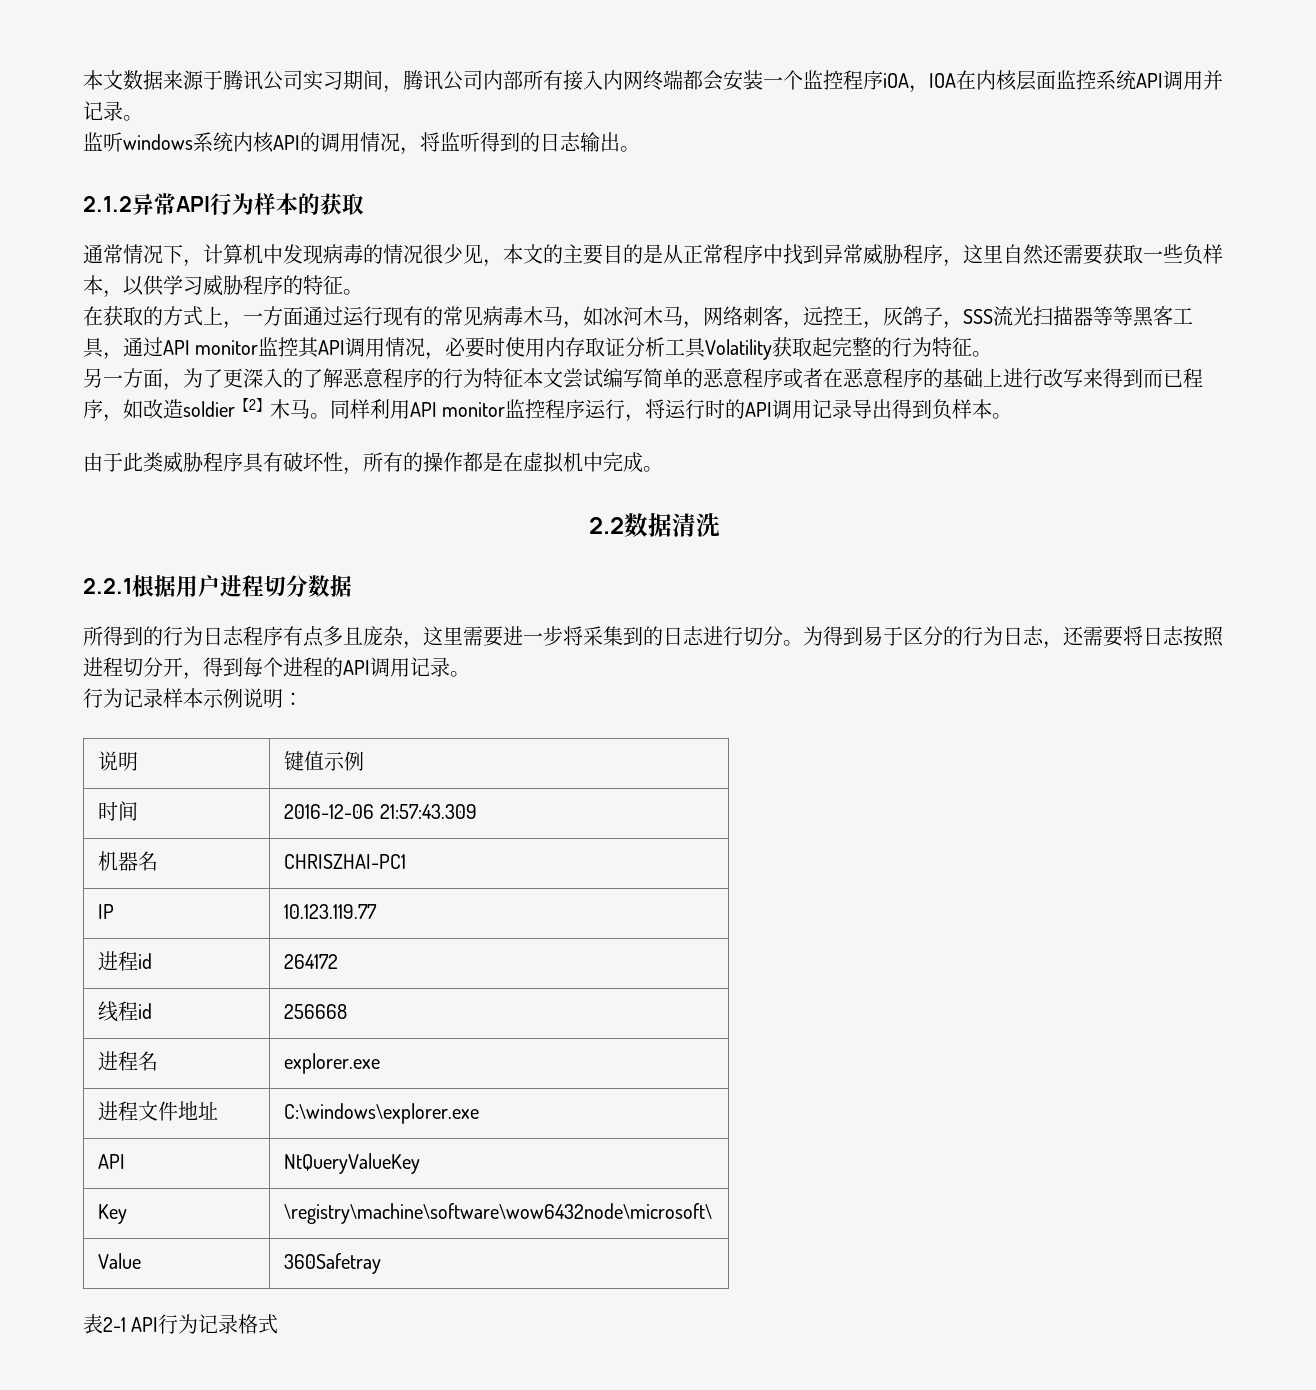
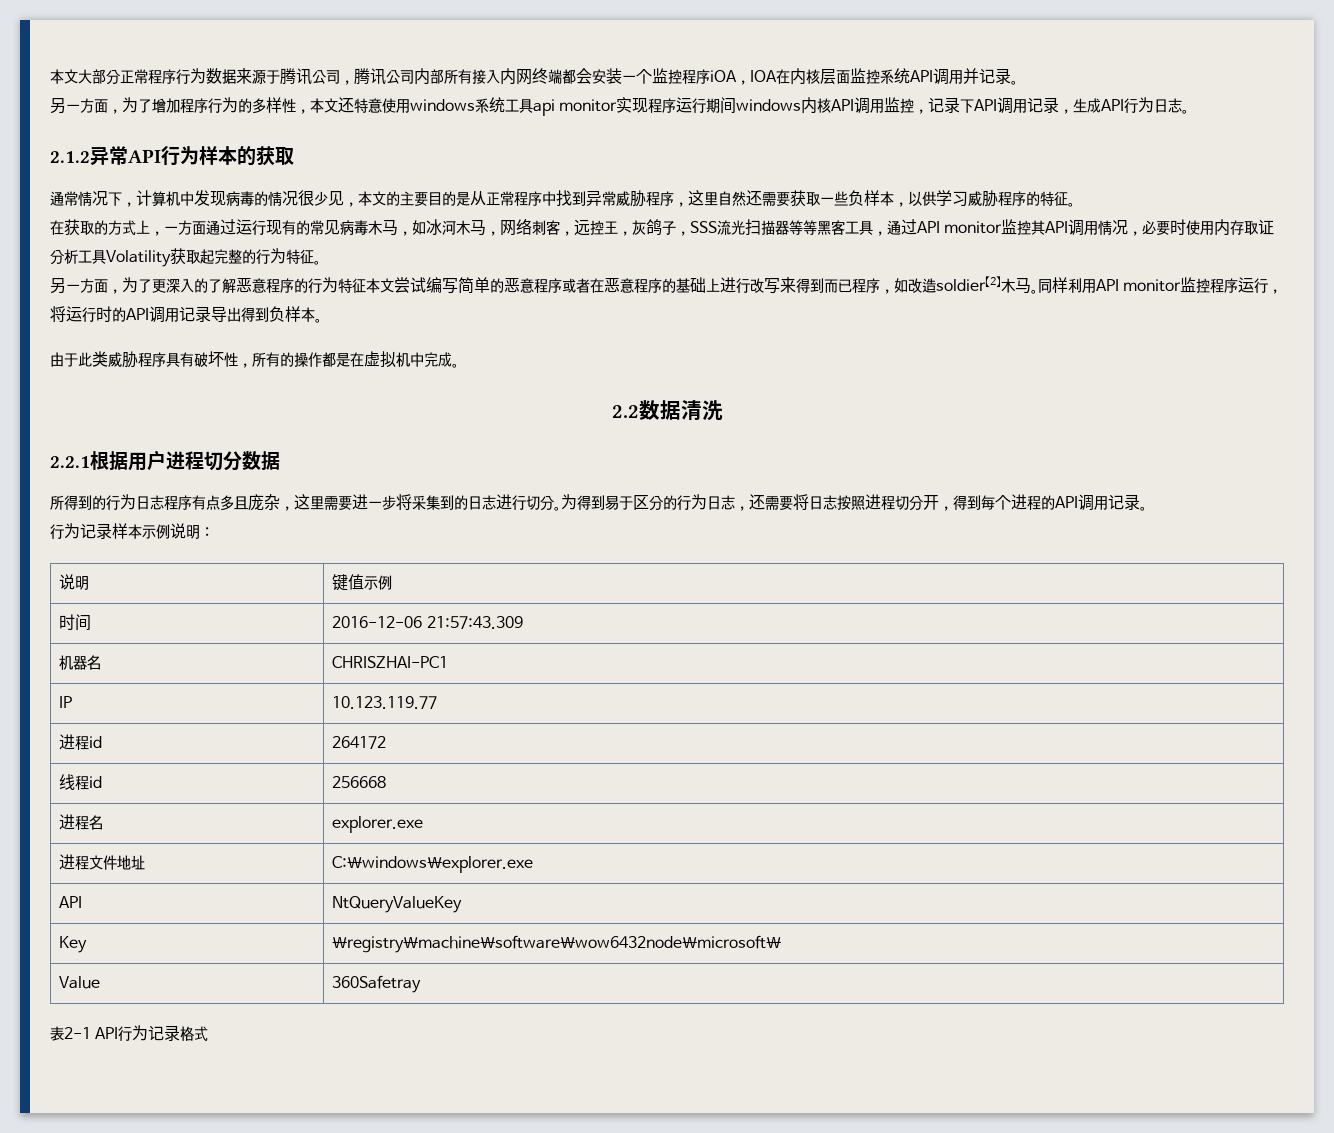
[83,70,123,90] 本文 -> [50,68,206,85] 本文大部分正常程序行为
[303,70,383,91] 实习期间 -> (340, 77) none
[83,132,620,155] 监听windows系统内核API的调用情况，将监听得到的日志输出 -> [50,97,1183,116] 另一方面，为了增加程序行为的多样性，本文还特意使用windows系统工具api monitor实现程序运行期间windows内核API调用监控，记录下API调用记录，生成API行为日志

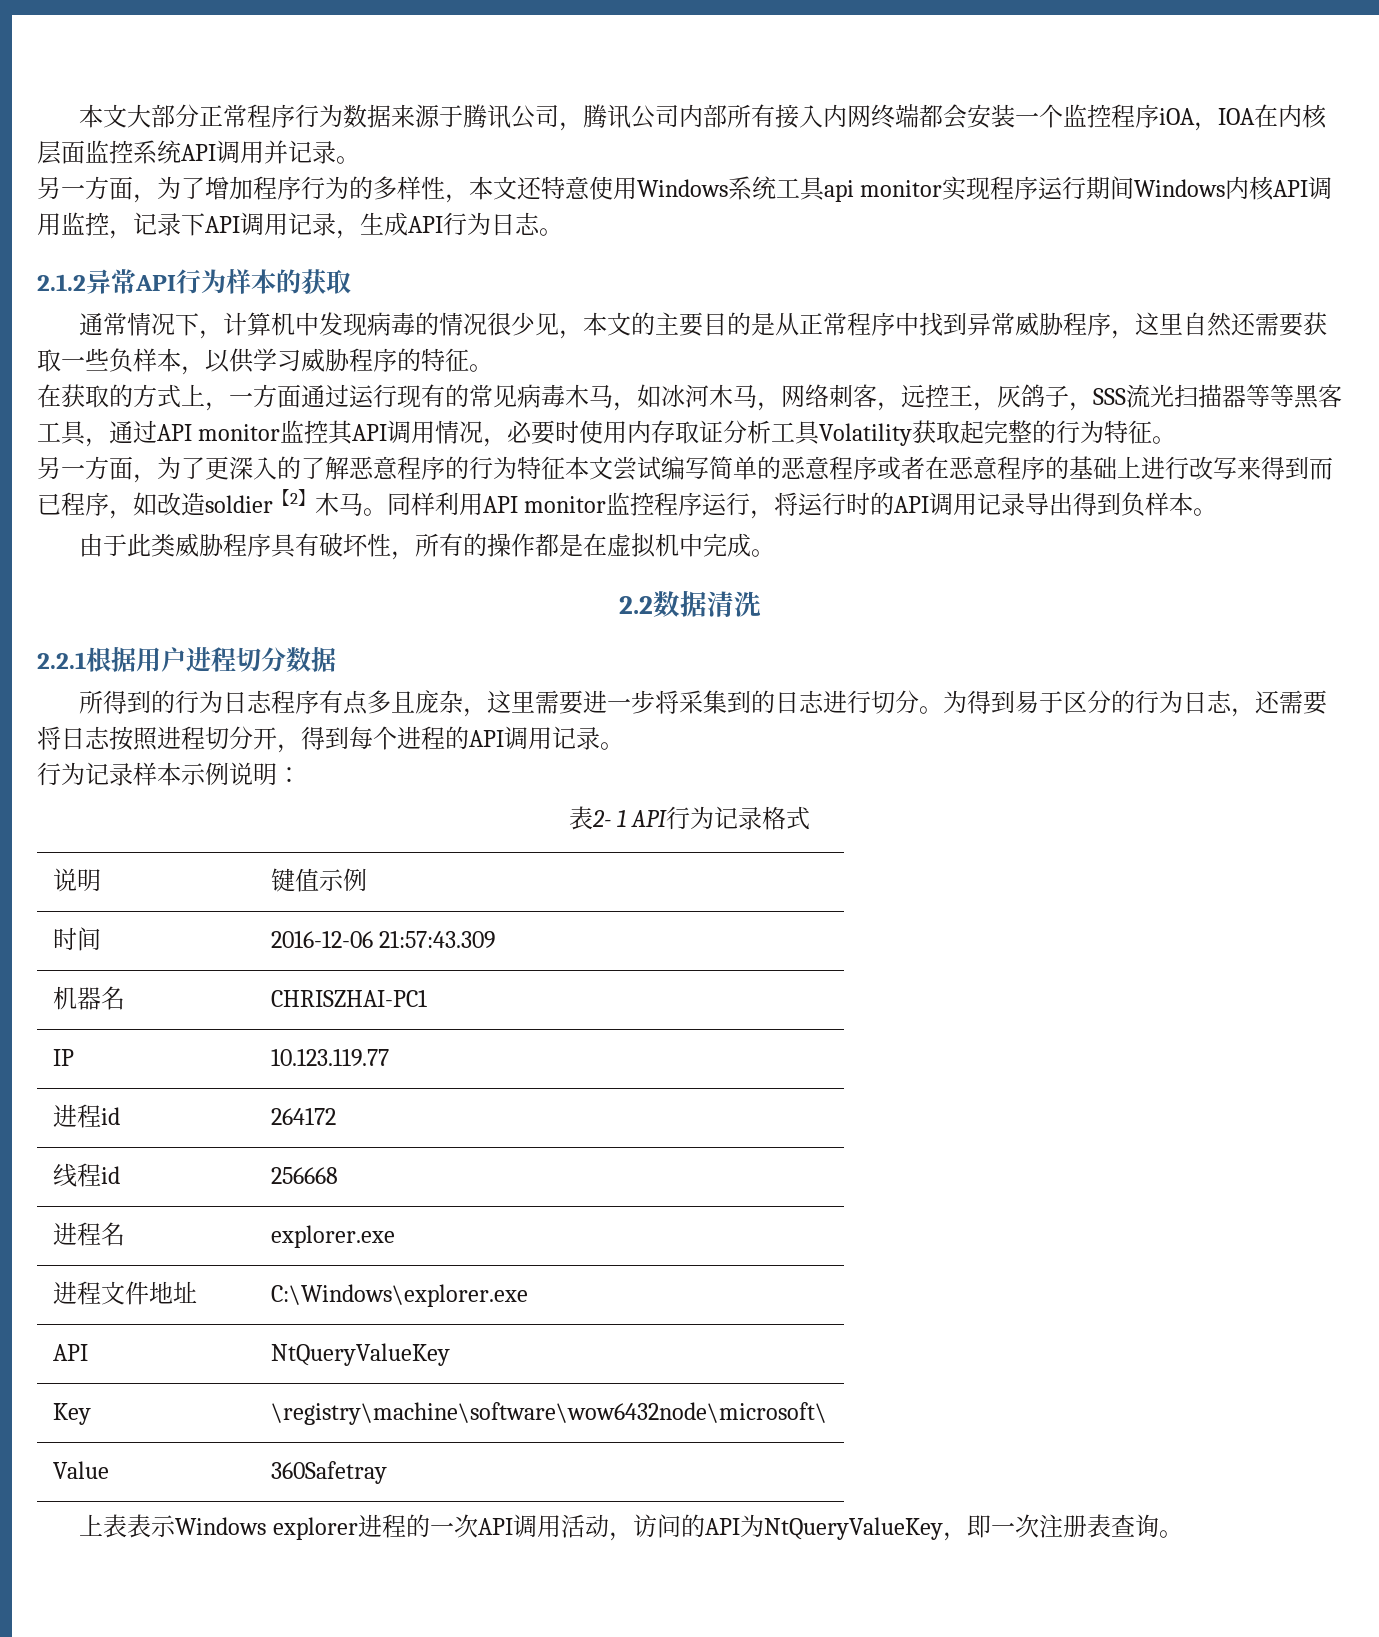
[410,99,475,111] windows -> [637,179,728,197] Windows
[736,99,802,111] windows -> [1134,179,1226,197] Windows
(214, 532) none -> [568,806,811,830] // 表2- 1 API行为记录格式
[332,856,534,873] C:\windows\explorer.exe -> [270,1284,528,1307] C:\Windows\explorer.exe
[50,1025,209,1042] 表2-1 API行为记录格式 -> [79,1514,1183,1541] 上表表示Windows explorer进程的一次API调用活动，访问的API为NtQueryValueKey，即一次注册表查询。

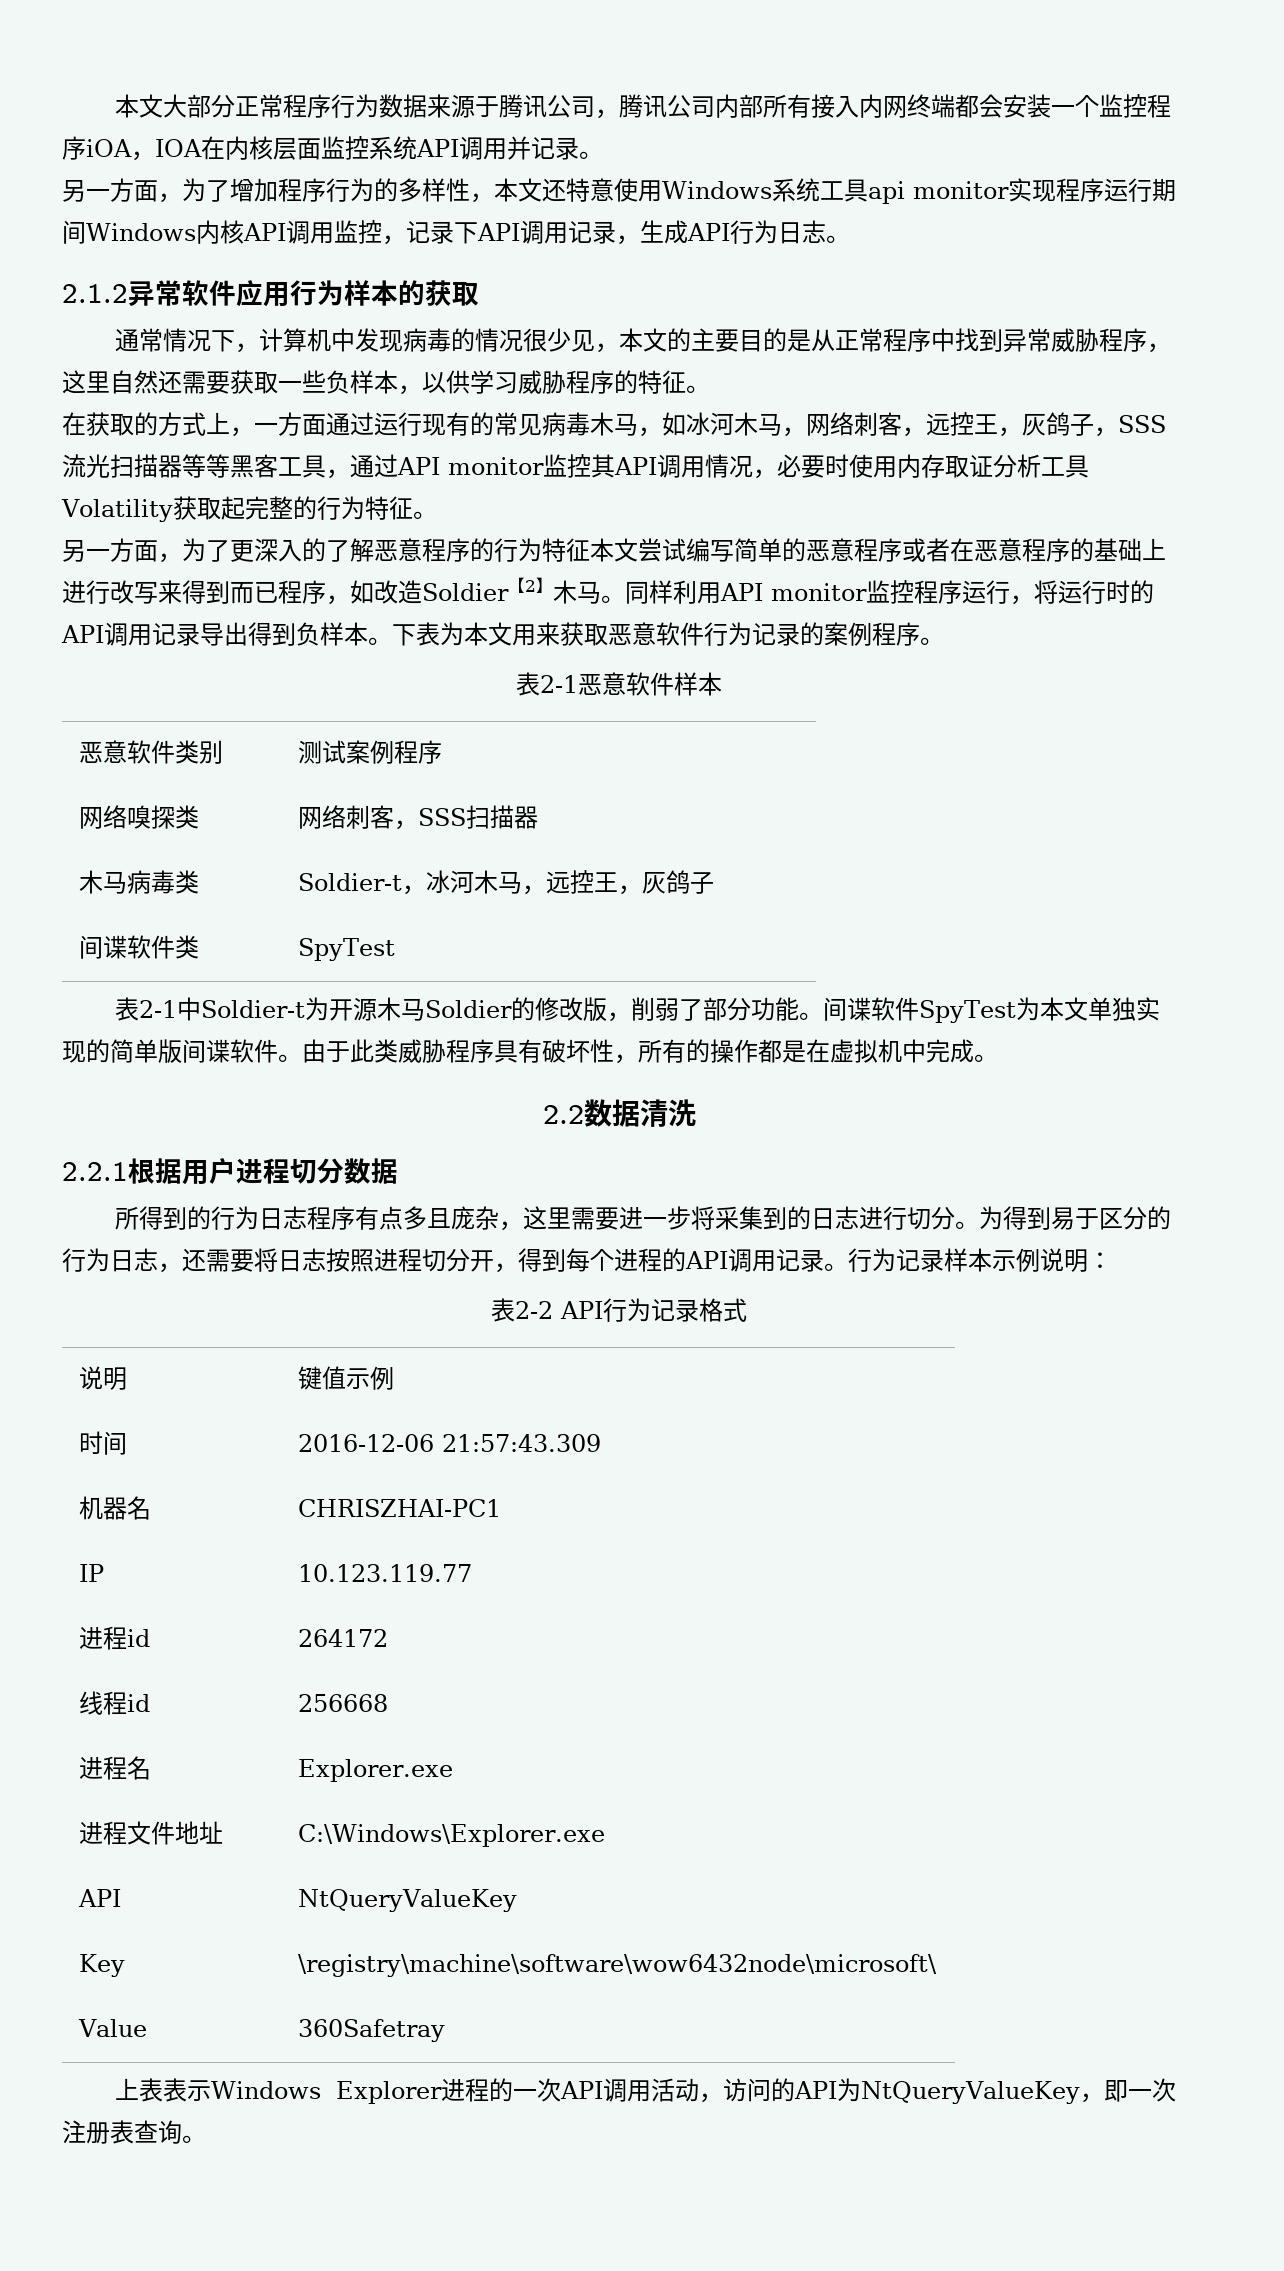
[135,275,176,291] API -> [182,280,290,307] 软件应用
[205,495,273,513] soldier -> [422,583,509,601] Soldier
(1218, 512) // -> [392,622,944,646] [516,672,722,696] [78,740,223,764] [297,740,442,764] [78,805,199,829] [297,805,538,830] [78,870,199,894] [297,870,714,895] [78,935,199,959] [297,938,395,961] [114,997,1160,1023] [62,1039,302,1063] 下表为本文用来获取恶意软件行为记录的案例程序。 // 表2-1恶意软件样本 // 恶意软件类别 | 测试案例程序 // 网络嗅探类 | 网络刺客，SSS扫描器 // 木马病毒类 | Soldier-t，冰河木马，远控王，灰鸽子 // 间谍软件类 | SpyTest // 表2-1中Soldier-t为开源木马Soldier的修改版，削弱了部分功能。间谍软件SpyTest为本文单独实现的简单版间谍软件。
(624, 746) // -> (848, 1267) none
[591,810,626,827] 2- 1 -> [515,1301,553,1319] 2-2
[270,1225,395,1248] explorer.exe -> [297,1759,453,1782] Explorer.exe
[270,1284,528,1307] C:\Windows\explorer.exe -> [297,1824,605,1847] C:\Windows\Explorer.exe
[272,1517,358,1540] explorer -> [336,2081,443,2104] Explorer

